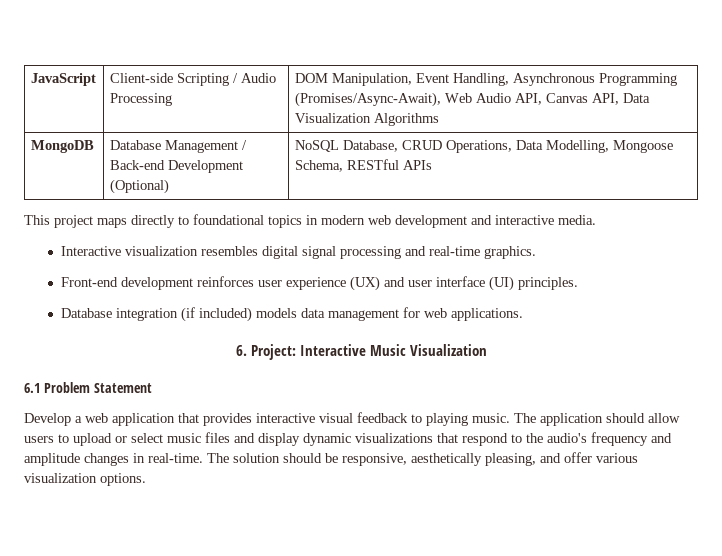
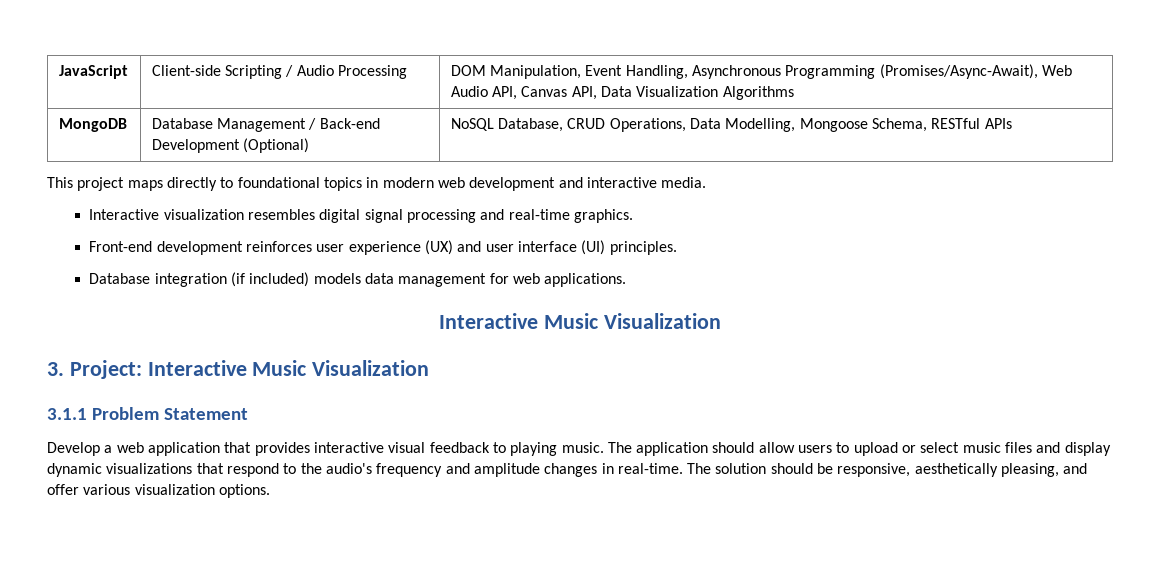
[235,345,247,356] 6. -> [439,313,721,329] [47,362,64,376] Interactive Music Visualization // 3.
[24,383,40,393] 6.1 -> [47,408,87,420] 3.1.1

